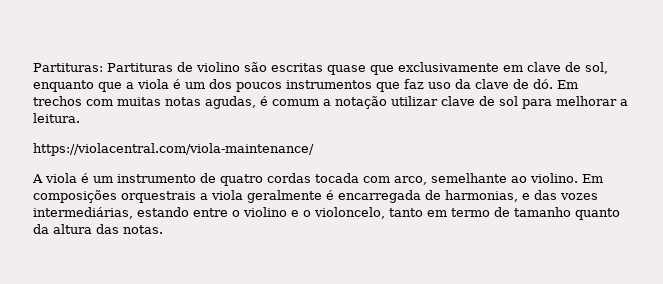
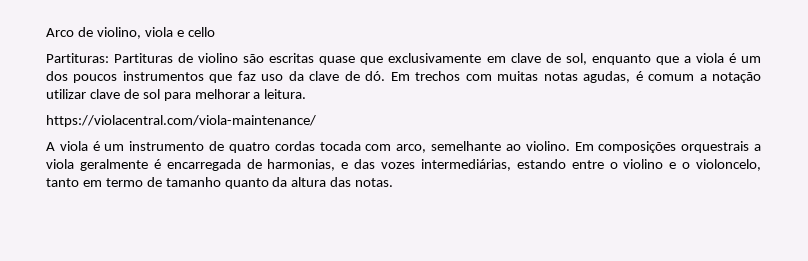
(33, 67) none -> [46,27,215,39] Arco de violino, viola e cello //

